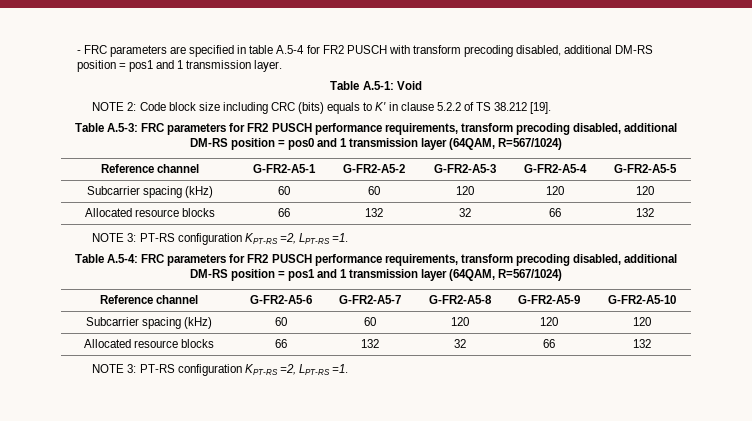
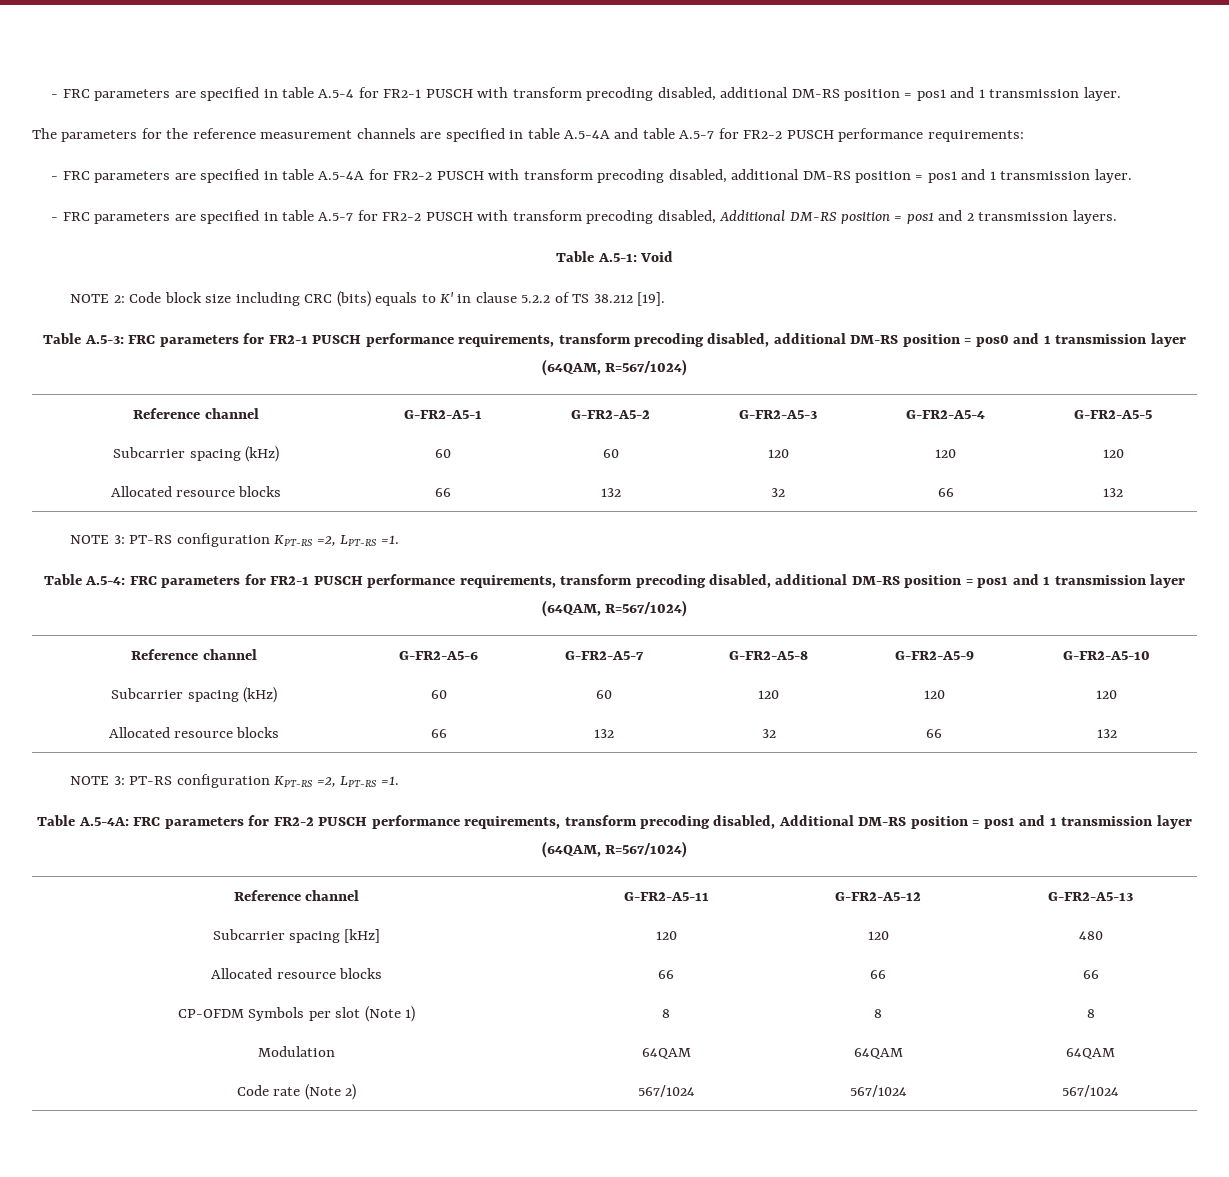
[322,45,344,54] FR2 -> [383,89,422,98] FR2-1
(283, 66) none -> [32,128,1024,142] [51,169,1132,183] [51,210,1117,224] // The parameters for the reference measurement channels are specified in table A.5-4A and table A.5-7 for FR2-2 PUSCH performance requirements: // - FRC parameters are specified in table A.5-4A for FR2-2 PUSCH with transform precoding disabled, additional DM-RS position = pos1 and 1 transmission layer. // - FRC parameters are specified in table A.5-7 for FR2-2 PUSCH with transform precoding disabled, Additional DM-RS position = pos1 and 2 transmission layers.
[247,123,269,132] FR2 -> [268,335,308,344] FR2-1
[247,254,269,263] FR2 -> [270,576,310,585] FR2-1
(349, 368) none -> [37,815,1192,829] [541,841,688,858] [233,890,360,901] [623,892,709,901] [835,892,921,901] [1048,892,1133,901] [212,929,381,943] [655,931,677,940] [867,931,889,940] [1078,931,1103,940] [211,968,382,979] [658,970,674,979] [870,970,886,979] [1082,970,1099,979] [177,1006,416,1022] [662,1009,670,1018] [874,1009,882,1018] [1086,1009,1095,1018] [258,1046,335,1057] [641,1048,691,1059] [853,1048,903,1059] [1066,1048,1115,1059] [236,1084,357,1100] [637,1085,695,1097] [849,1085,907,1097] [1062,1085,1119,1097] // Table A.5-4A: FRC parameters for FR2-2 PUSCH performance requirements, transform precoding disabled, Additional DM-RS position = pos1 and 1 transmission layer (64QAM, R=567/1024) // Reference channel | G-FR2-A5-11 | G-FR2-A5-12 | G-FR2-A5-13 // Subcarrier spacing [kHz] | 120 | 120 | 480 // Allocated resource blocks | 66 | 66 | 66 // CP-OFDM Symbols per slot (Note 1) | 8 | 8 | 8 // Modulation | 64QAM | 64QAM | 64QAM // Code rate (Note 2) | 567/1024 | 567/1024 | 567/1024

